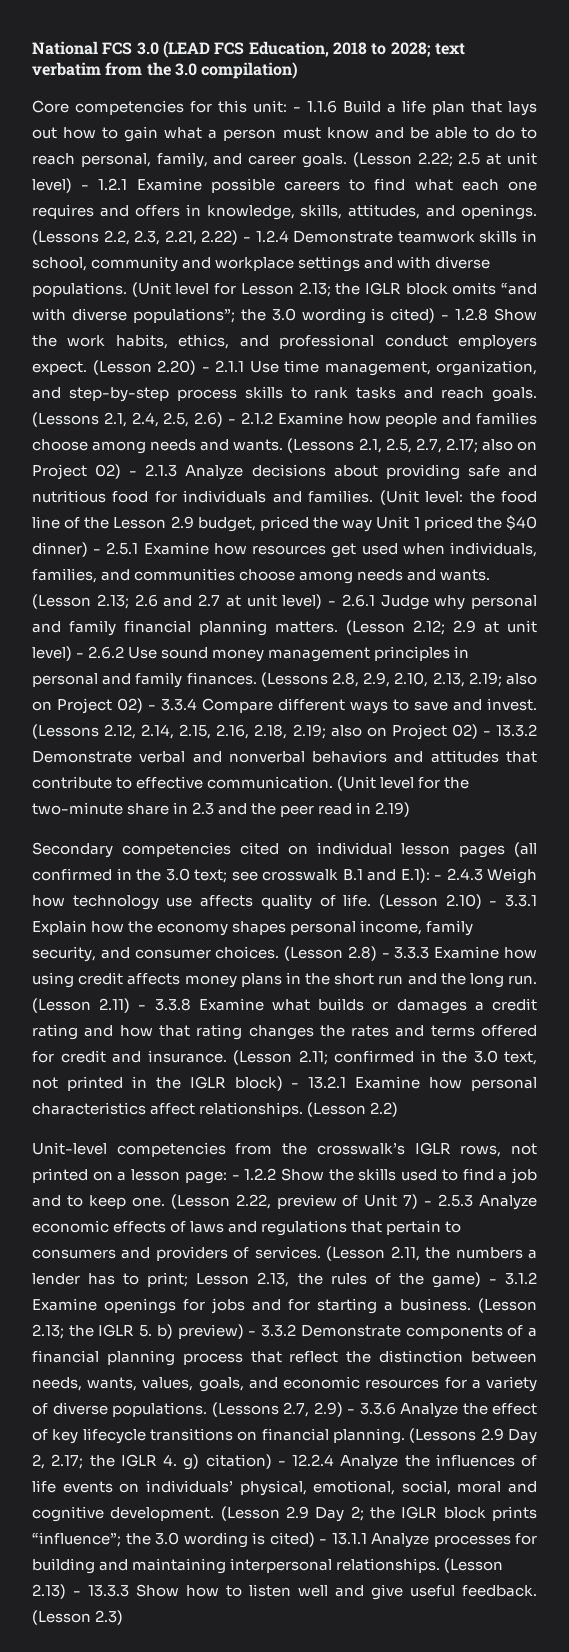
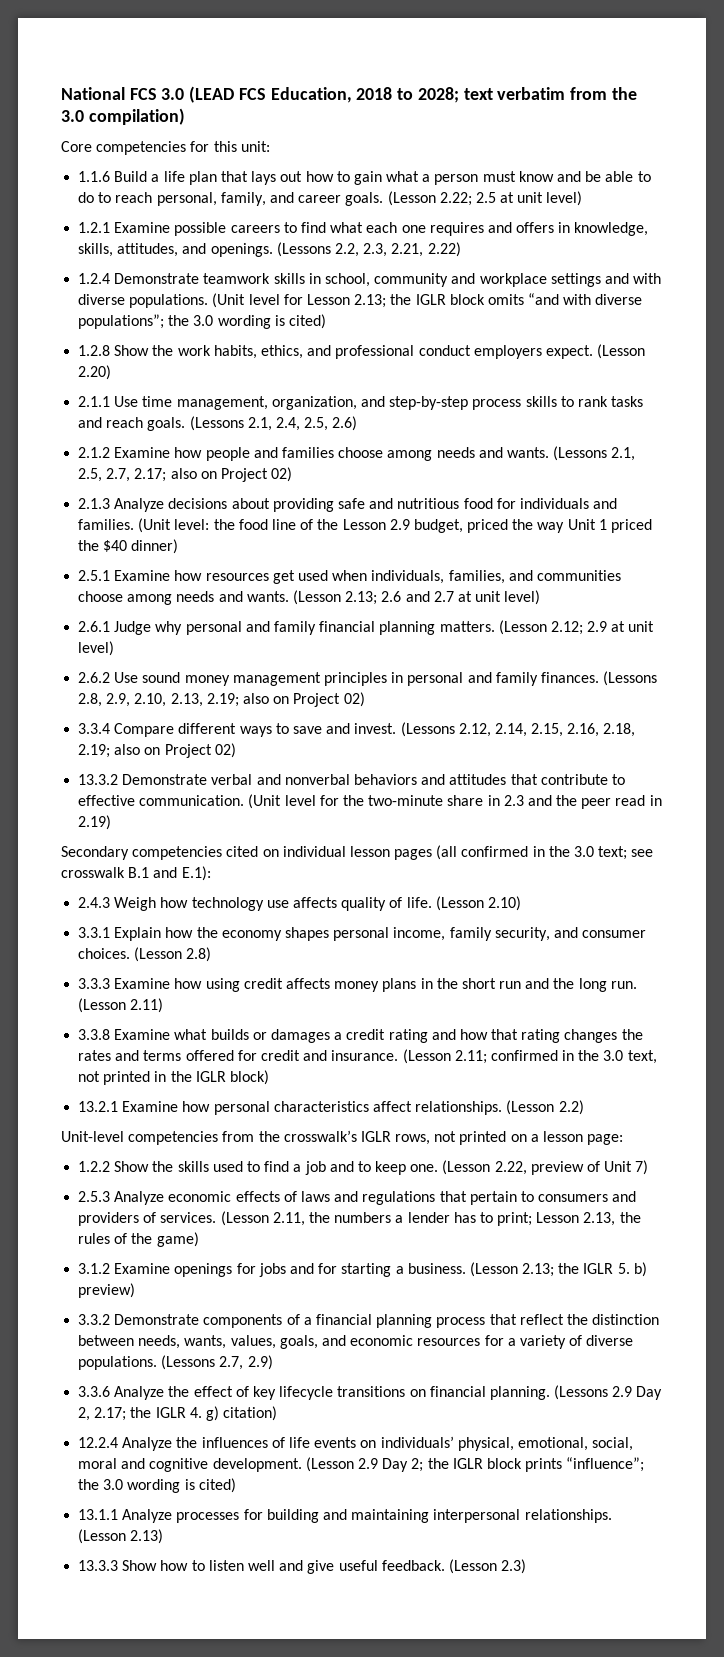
[293,107,301,112] - -> (270, 146) //
[81,185,90,190] - -> (583, 198) //
[242,237,251,242] - -> (461, 249) //
[441,315,450,320] - -> (326, 321) //
[201,367,210,372] - -> (112, 372) //
[228,419,237,424] - -> (358, 423) //
[129,471,138,476] - -> (293, 474) //
[93,549,102,554] - -> (179, 546) //
[328,601,336,606] - -> (541, 597) //
[76,653,85,658] - -> (115, 648) //
[148,705,156,710] - -> (365, 699) //
[482,731,491,736] - -> (236, 750) //
[434,875,442,880] - -> (211, 873) //
[489,901,498,906] - -> (521, 903) //
[381,953,390,958] - -> (212, 954) //
[138,1005,147,1010] - -> (164, 1005) //
[291,1083,300,1088] - -> (269, 1077) //
[231,1175,240,1180] - -> (624, 1139) //
[424,1201,433,1206] - -> (649, 1167) //
[488,1279,497,1284] - -> (199, 1239) //
[248,1331,257,1336] - -> (136, 1290) //
[347,1409,355,1414] - -> (273, 1362) //
[277,1461,286,1466] - -> (278, 1413) //
[319,1539,327,1544] - -> (236, 1485) //
[73,1591,81,1596] - -> (164, 1536) //

